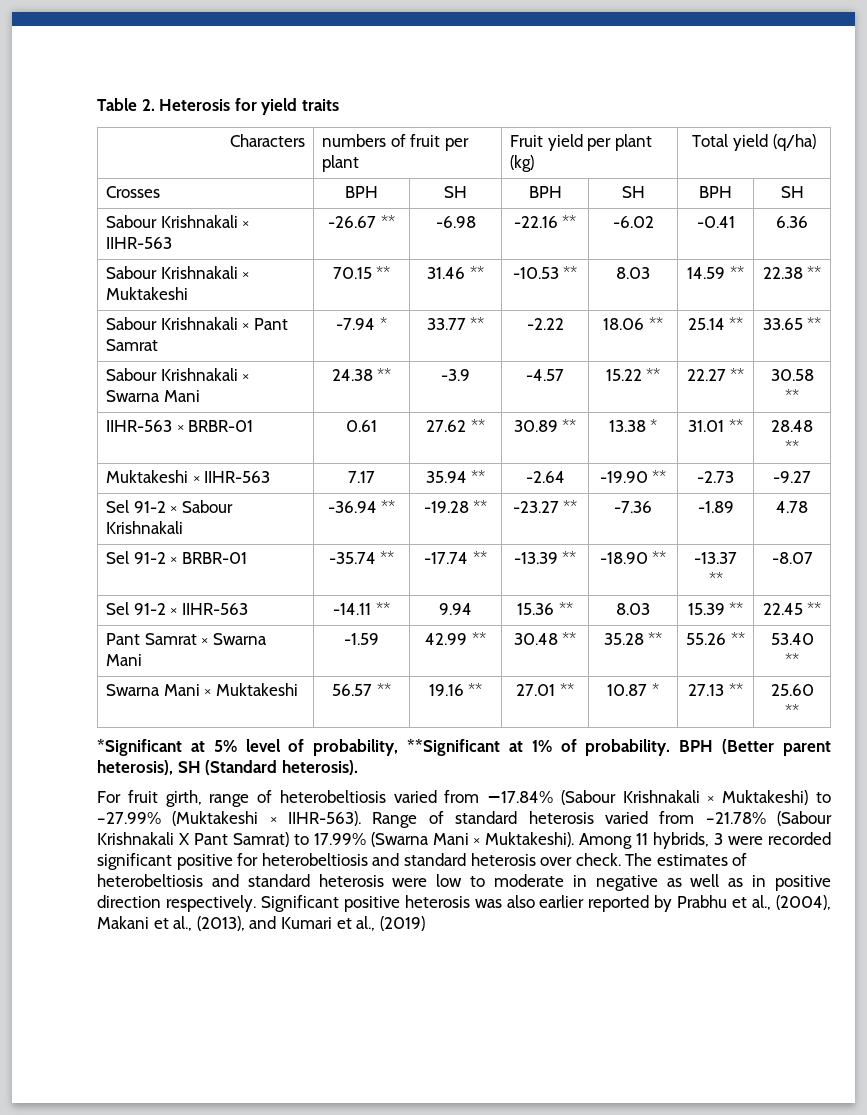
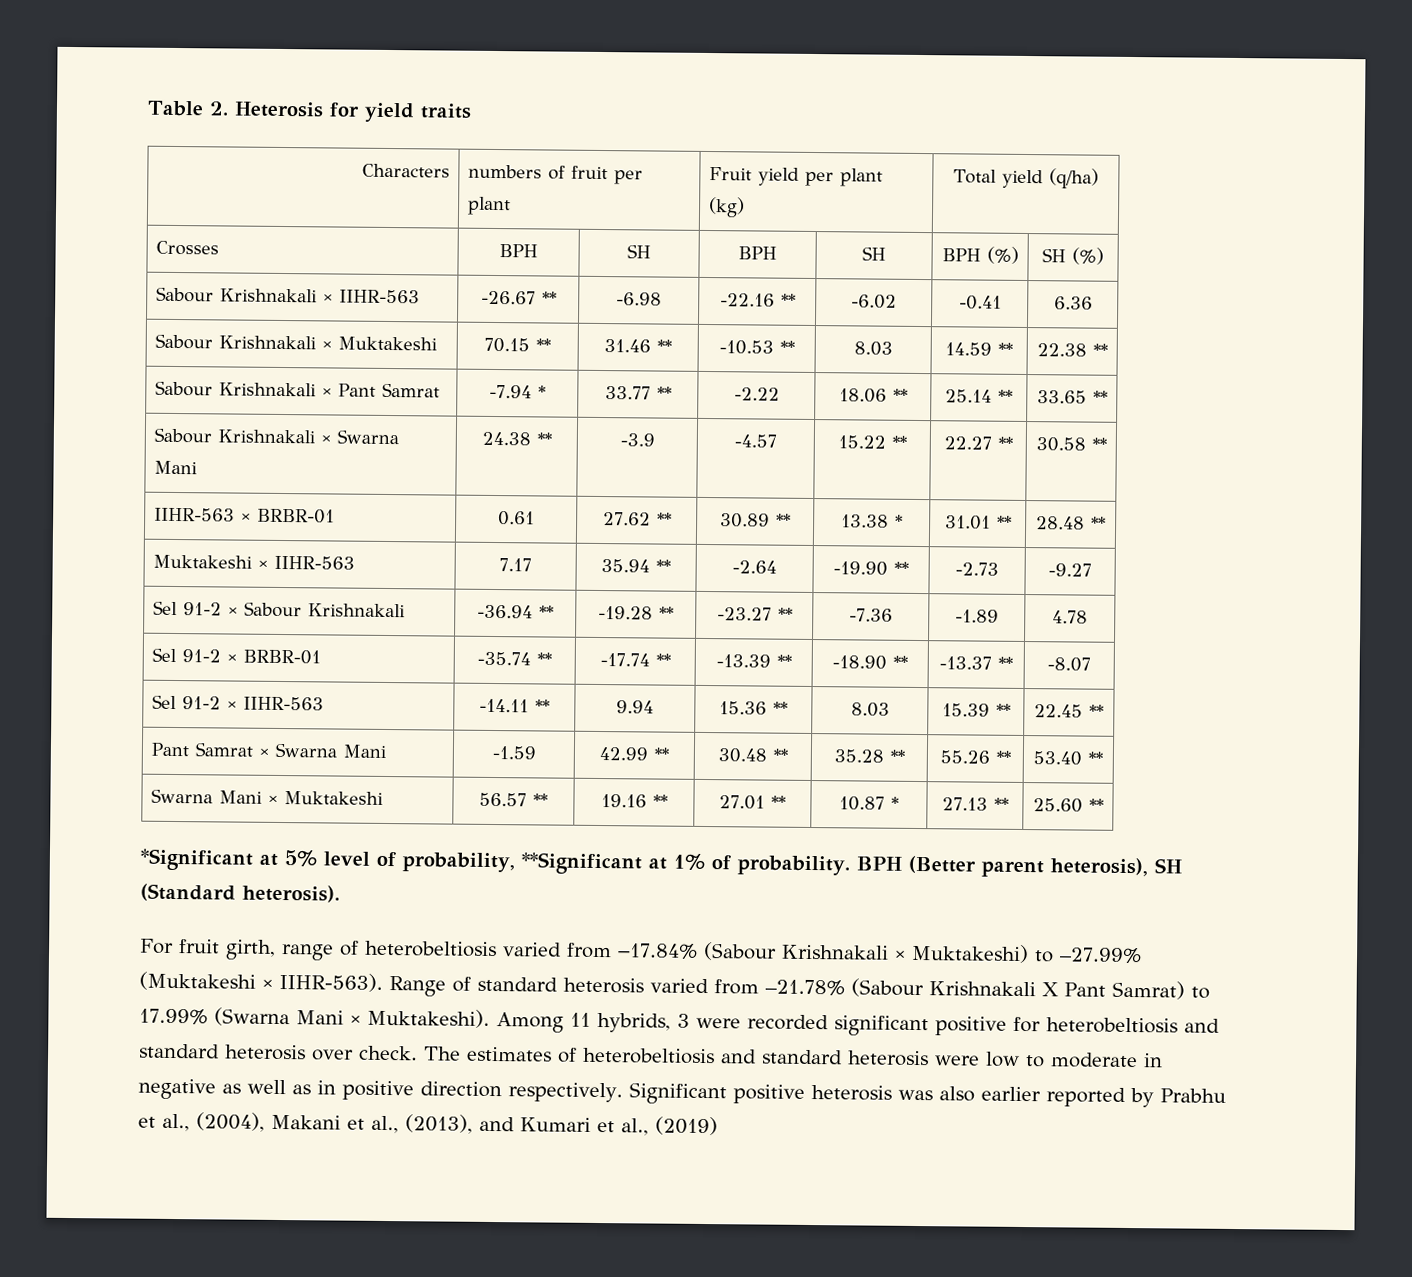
[780,186,804,198] | SH -> [986,246,1019,264] [1042,247,1104,265] (%) | SH (%)

